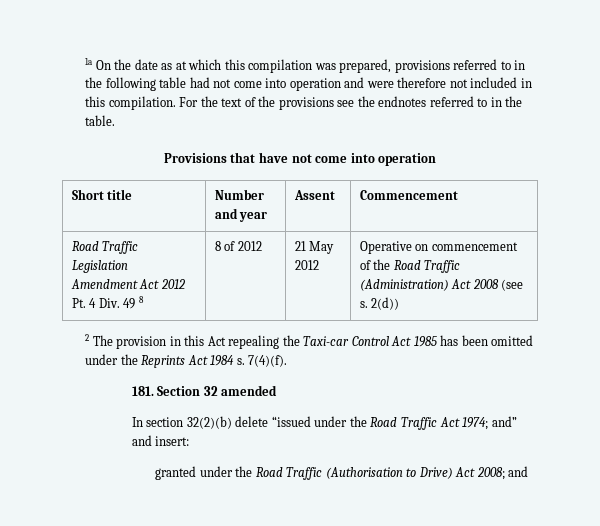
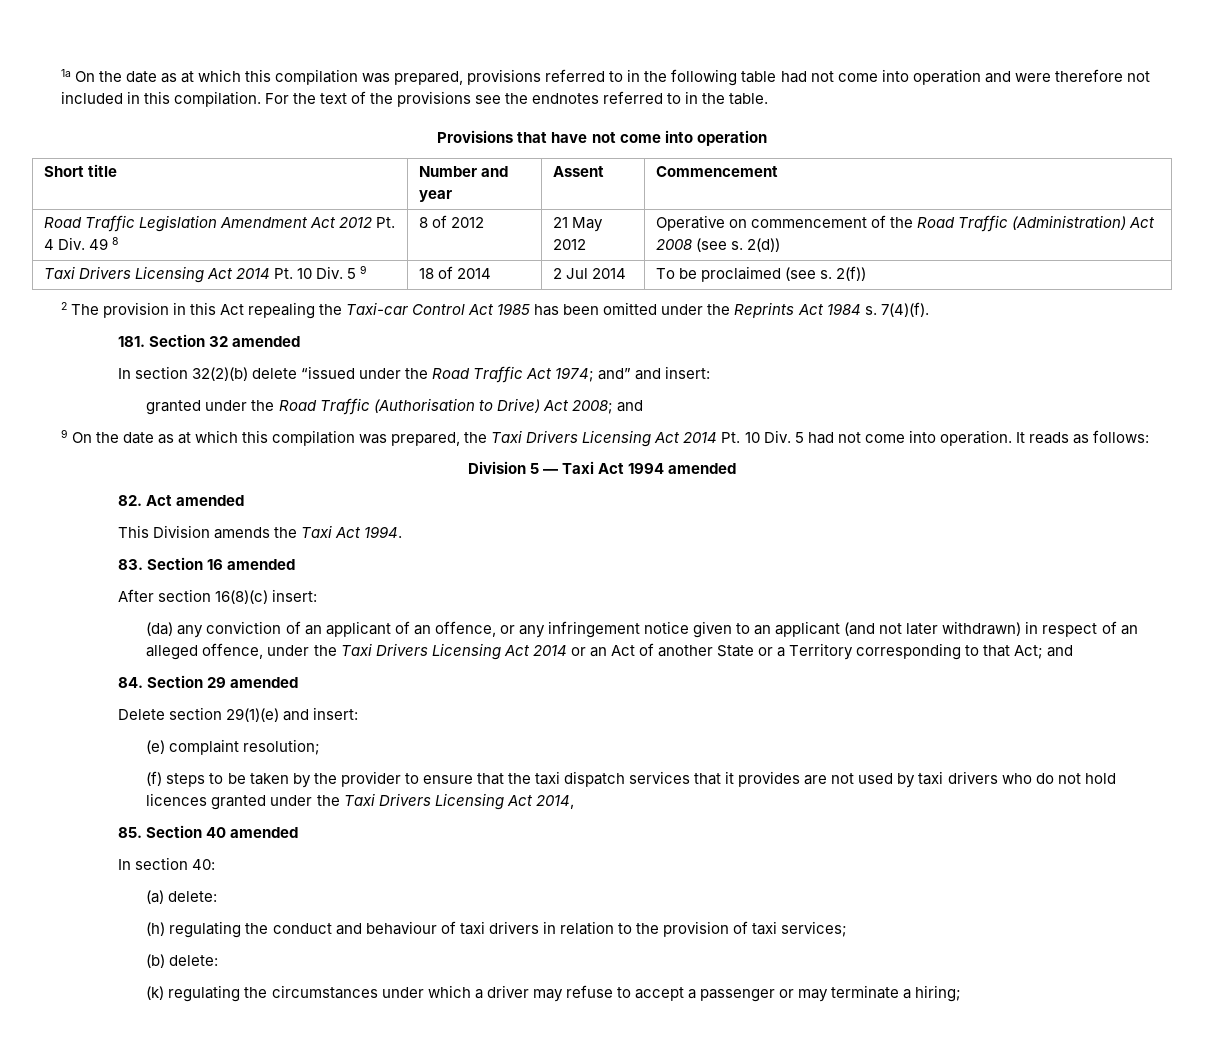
(400, 303) none -> [43,265,368,283] [418,266,491,279] [552,268,626,279] [655,266,866,282] // Taxi Drivers Licensing Act 2014 Pt. 10 Div. 5 9 | 18 of 2014 | 2 Jul 2014 | To be proclaimed (see s. 2(f))
(529, 471) none -> [60,429,1150,447] [467,461,737,474] [117,495,244,506] [117,525,403,539] [117,557,295,570] [117,589,317,604] [146,621,1138,638] [146,643,1074,660] [117,675,298,688] [117,707,358,722] [146,739,321,755] [146,771,1116,788] [146,793,574,810] [117,825,298,838] [117,857,215,870] [146,890,218,904] [146,921,848,938] [146,954,219,968] [146,985,962,1002] // 9 On the date as at which this compilation was prepared, the Taxi Drivers Licensing Act 2014 Pt. 10 Div. 5 had not come into operation. It reads as follows: // Division 5 — Taxi Act 1994 amended // 82. Act amended // This Division amends the Taxi Act 1994. // 83. Section 16 amended // After section 16(8)(c) insert: // (da) any conviction of an applicant of an offence, or any infringement notice given to an applicant (and not later withdrawn) in respect of an alleged offence, under the Taxi Drivers Licensing Act 2014 or an Act of another State or a Territory corresponding to that Act; and // 84. Section 29 amended // Delete section 29(1)(e) and insert: // (e) complaint resolution; // (f) steps to be taken by the provider to ensure that the taxi dispatch services that it provides are not used by taxi drivers who do not hold licences granted under the Taxi Drivers Licensing Act 2014, // 85. Section 40 amended // In section 40: // (a) delete: // (h) regulating the conduct and behaviour of taxi drivers in relation to the provision of taxi services; // (b) delete: // (k) regulating the circumstances under which a driver may refuse to accept a passenger or may terminate a hiring;

